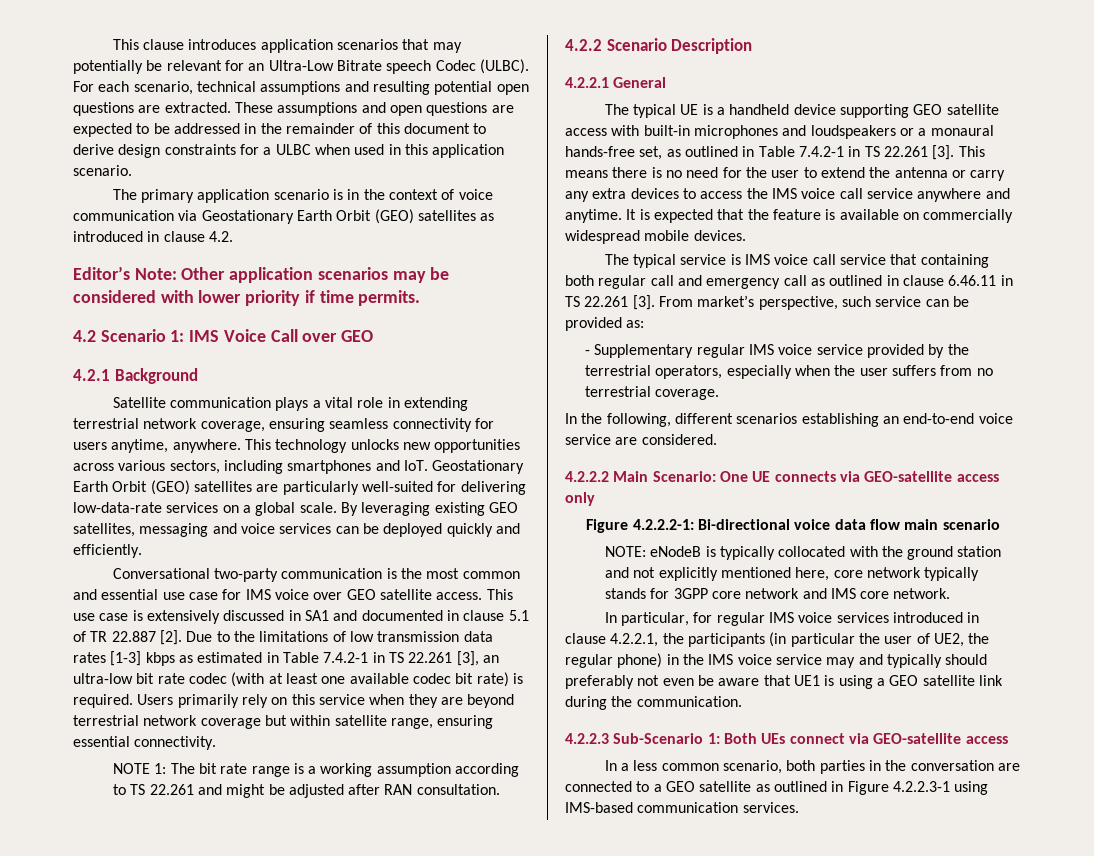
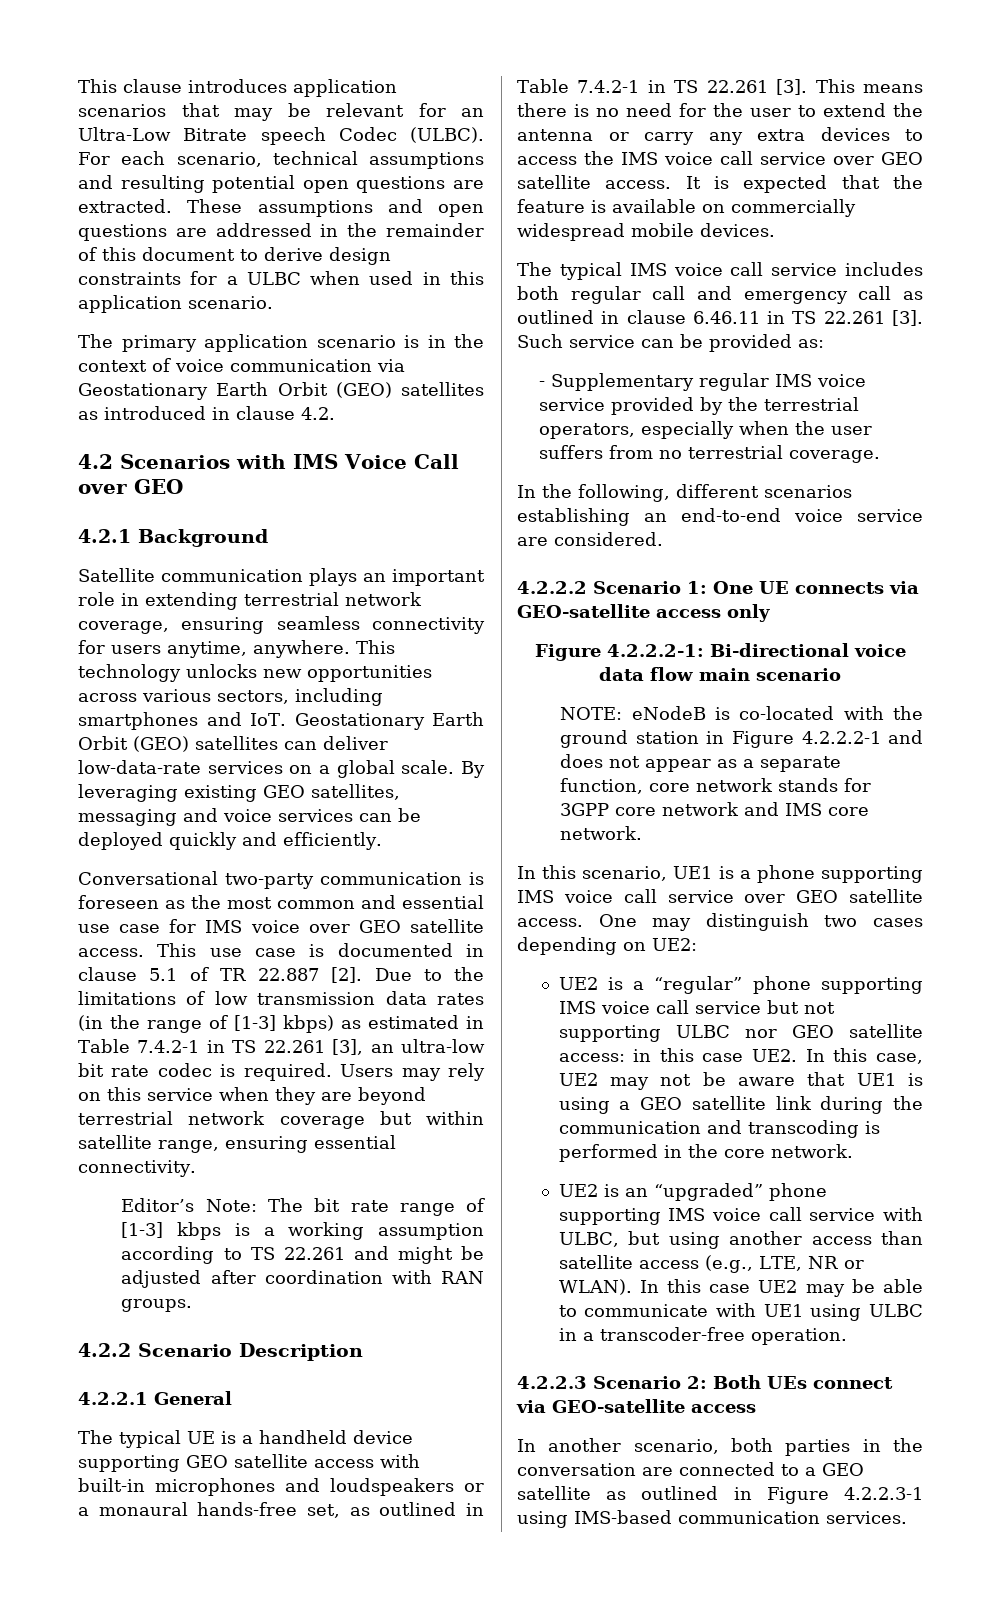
[73,60,143,74] potentially -> (273, 114) none
[73,123,170,137] expected to be -> (207, 232) none
[73,266,450,283] [73,290,421,306] [73,329,185,342] Editor’s Note: Other application scenarios may be considered with lower priority if time permits. // 4.2 Scenario 1: -> [78,454,286,469] 4.2 Scenarios with
[312,397,354,408] a vital -> [363,569,485,586] an important
[256,481,526,495] are particularly well-suited for delivering -> [284,736,388,750] can deliver
(397, 573) none -> [78,895,185,909] foreseen as
[146,610,358,624] extensively discussed in SA1 and -> (325, 950) none
[110,651,175,666] [1-3] kbps -> [78,1015,334,1033] (in the range of [1-3] kbps)
[231,672,509,687] (with at least one available codec bit rate) -> (212, 1070) none
[177,694,239,708] primarily -> [401,1068,441,1081] may
[112,763,167,774] NOTE 1: -> [121,1198,257,1212] Editor’s Note:
(290, 771) none -> [466,1198,486,1212] [121,1222,222,1240] of [1-3] kbps
[384,784,500,795] RAN consultation. -> [264,1270,484,1284] [121,1299,193,1312] coordination with RAN groups.
[917,188,1010,202] [565,209,622,223] anywhere and anytime. -> [833,152,923,165] [517,175,672,189] over GEO satellite access.
[680,254,989,268] service is IMS voice call service that containing -> [629,262,923,276] IMS voice call service includes
[658,295,871,310] From market’s perspective, such -> [517,334,563,348] Such
[613,471,716,482] Main Scenario: -> [593,581,707,594] Scenario 1:
[719,546,846,560] typically collocated -> [739,706,835,720] co-located
[604,567,980,581] and not explicitly mentioned here, core network typically -> [706,730,923,748] [560,754,842,772] [560,778,774,794] in Figure 4.2.2.2-1 and does not appear as a separate function, core network
[621,612,980,626] [565,632,990,647] [565,653,988,668] [565,675,694,689] particular, for regular IMS voice services introduced in clause 4.2.2.1, the participants (in particular the user of UE2, the regular phone) in the IMS voice service may and typically should preferably not even -> [542,865,923,883] [517,889,923,903] [517,913,923,931] [517,937,697,955] [558,976,923,994] [558,1000,835,1014] [558,1024,923,1042] [558,1048,923,1064] [558,1073,692,1090] this scenario, UE1 is a phone supporting IMS voice call service over GEO satellite access. One may distinguish two cases depending on UE2: // UE2 is a “regular” phone supporting IMS voice call service but not supporting ULBC nor GEO satellite access: in this case UE2. In this case, UE2 may not
[636,696,742,707] communication. -> [558,1120,880,1138] [558,1144,853,1162] [558,1183,827,1201] [558,1207,923,1225] [558,1231,923,1249] [558,1255,864,1273] [558,1279,923,1297] [558,1303,923,1321] [558,1327,847,1345] communication and transcoding is performed in the core network. // UE2 is an “upgraded” phone supporting IMS voice call service with ULBC, but using another access than satellite access (e.g., LTE, NR or WLAN). In this case UE2 may be able to communicate with UE1 using ULBC in a transcoder-free operation.
[613,733,720,744] Sub-Scenario 1: -> [593,1376,707,1389] Scenario 2:
[621,760,719,771] a less common -> [548,1438,622,1452] another

